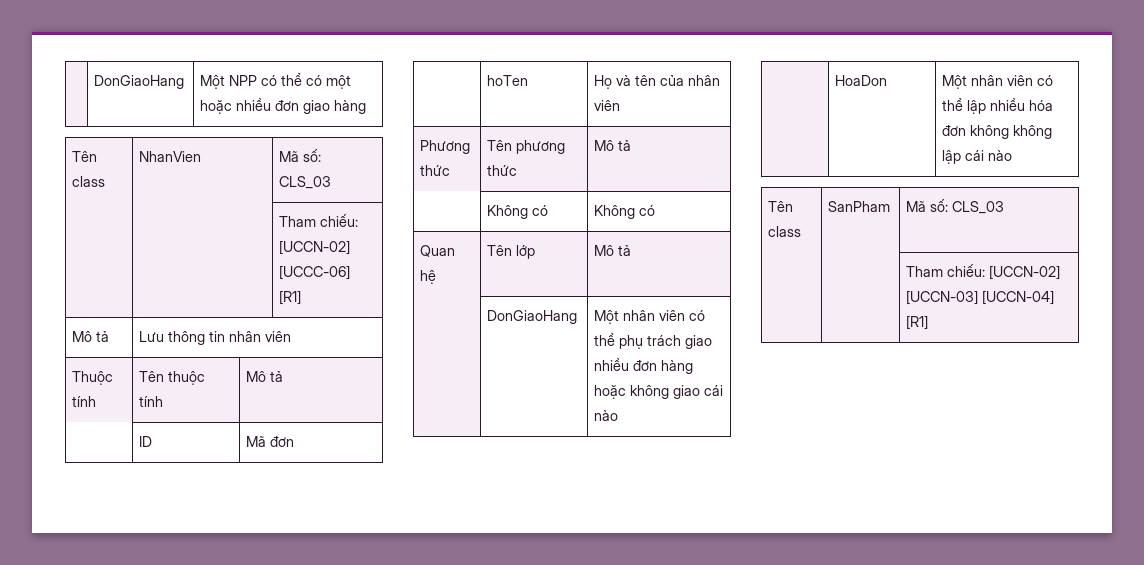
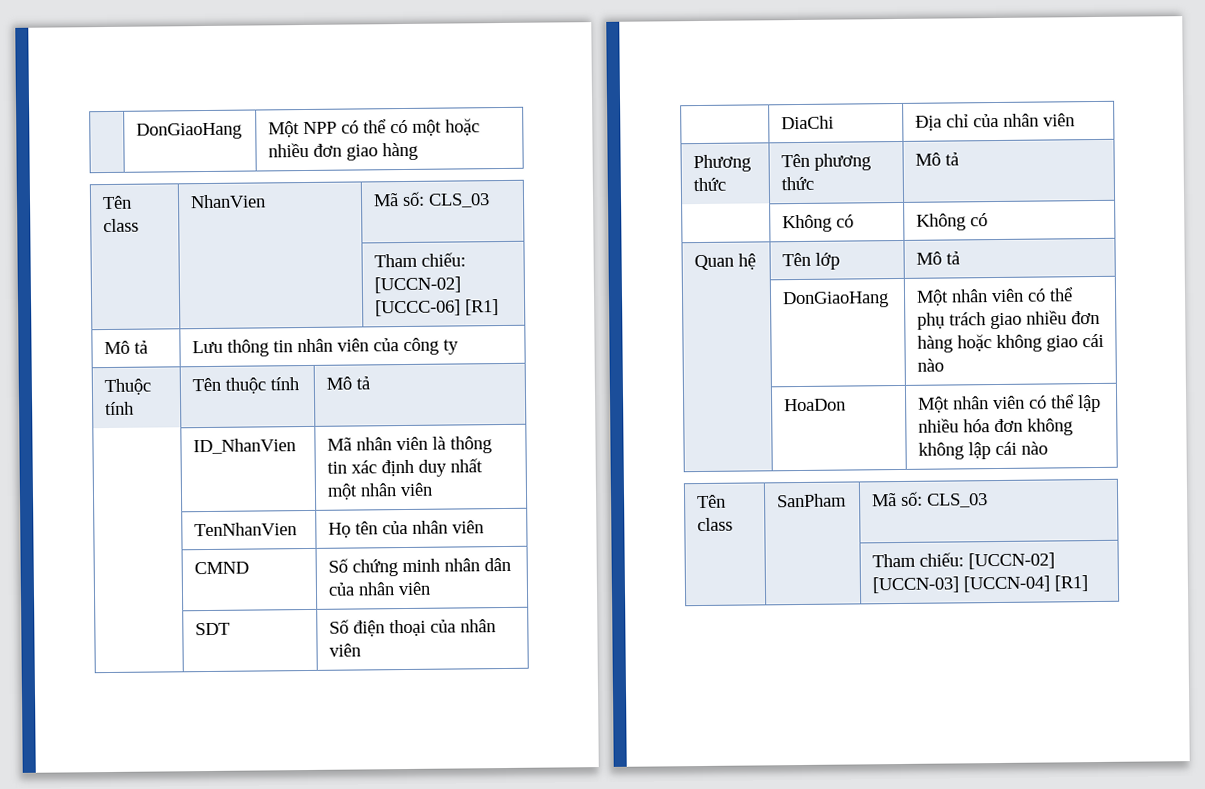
(292, 336) none -> [372,337,459,356] của công ty
[139,436,153,447] [246,436,295,447] [487,75,529,86] ID | Mã đơn // | hoTen -> [192,438,296,455] [326,436,492,454] [326,458,483,477] [326,482,433,500] [193,522,297,537] ID_NhanVien | Mã nhân viên là thông tin xác định duy nhất một nhân viên // | TenNhanVien
[616,75,632,86] và -> (351, 530) none
(621, 105) none -> [193,561,249,575] [327,557,511,577] [327,581,431,596] [194,622,230,636] [328,619,496,637] [328,643,361,657] [780,115,834,130] [914,113,1075,131] // | CMND | Số chứng minh nhân dân của nhân viên // | SDT | Số điện thoại của nhân viên // | DiaChi | Địa chỉ của nhân viên

